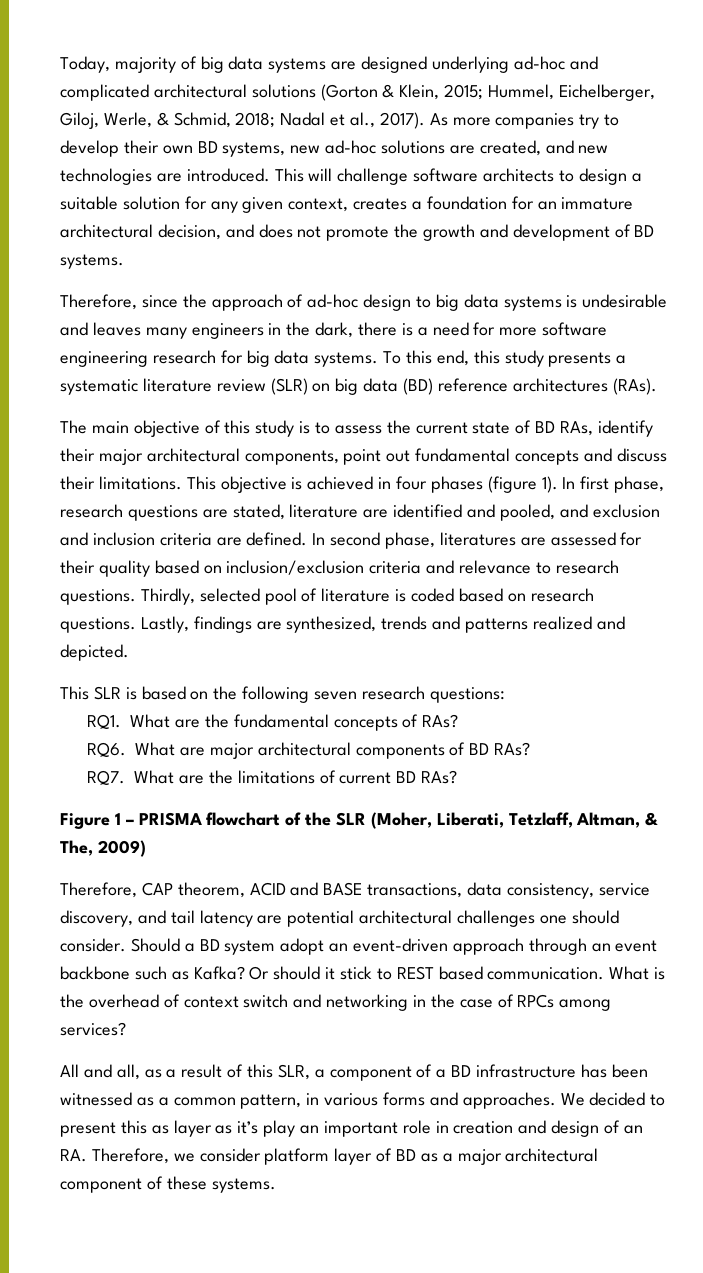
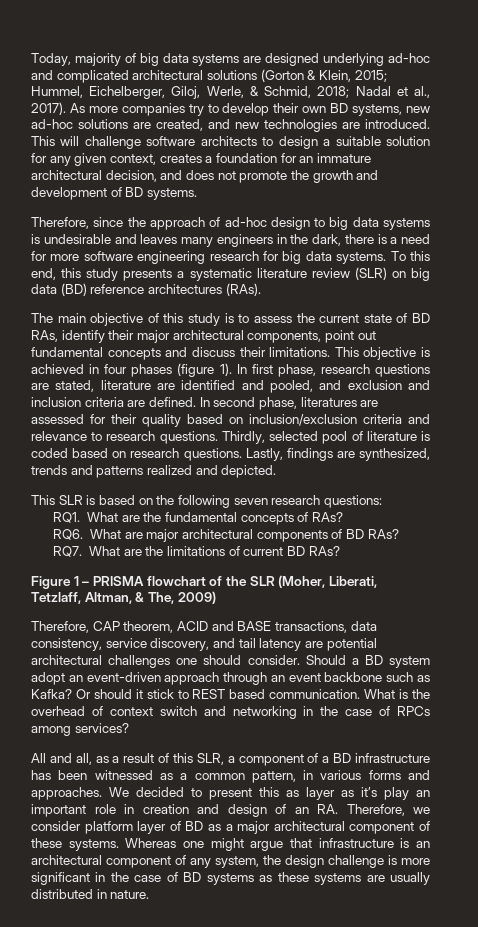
(276, 1185) none -> [125,838,430,851] [31,855,430,868] [31,872,430,885] [31,889,150,899] Whereas one might argue that infrastructure is an architectural component of any system, the design challenge is more significant in the case of BD systems as these systems are usually distributed in nature.

